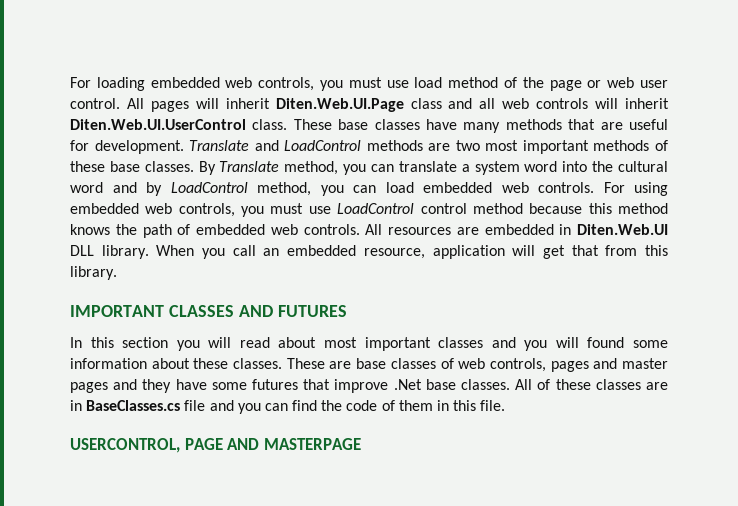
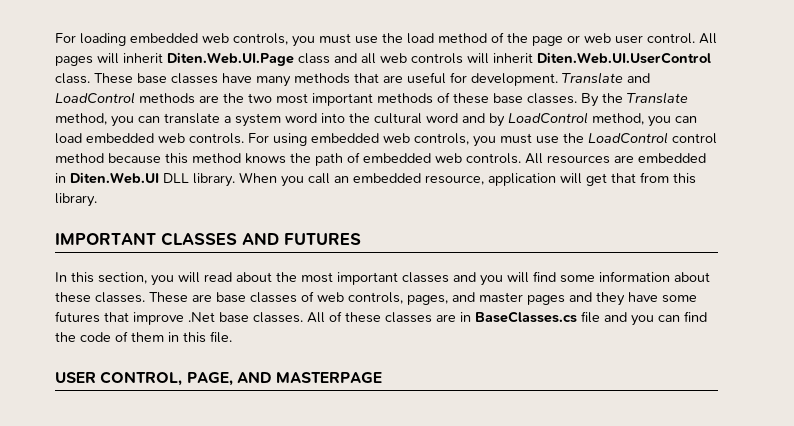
(409, 84) none -> [382,33,403,43] the
(451, 147) none -> [223,93,244,103] the
(216, 168) none -> [602,93,623,103] the
(331, 210) none -> [563,133,584,143] the
[122,337,169,348] section -> [98,272,147,284] section,
(317, 342) none -> [276,272,297,282] the
[587,337,625,348] found -> [533,271,556,282] find
[550,361,589,372] pages -> [407,295,448,305] pages,
[70,438,223,453] USERCONTROL, PAGE -> [55,371,233,386] USER CONTROL, PAGE,

